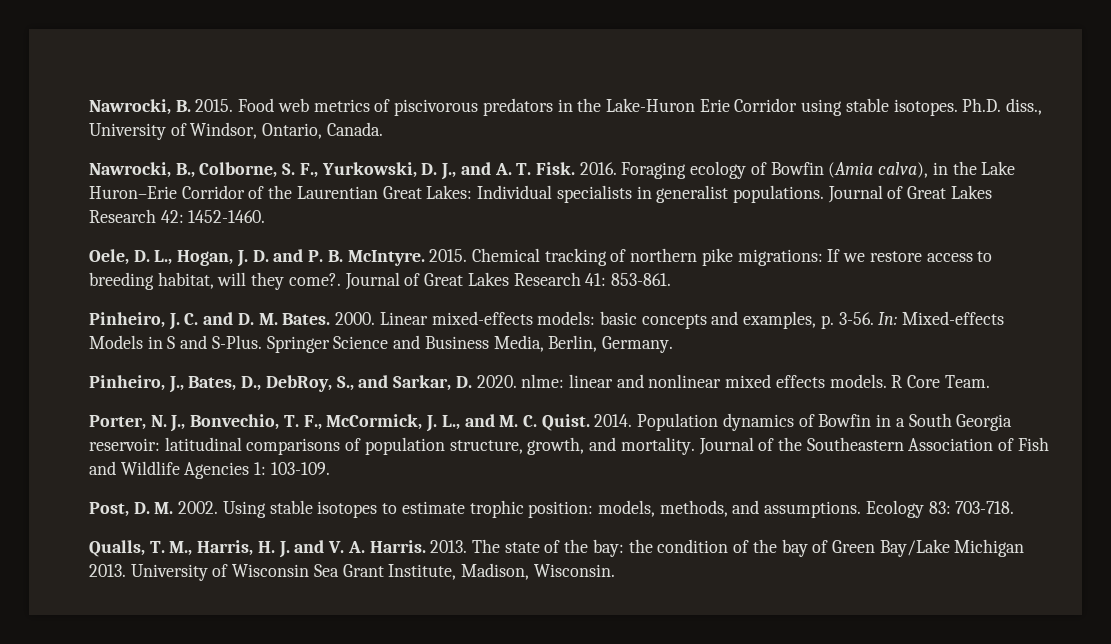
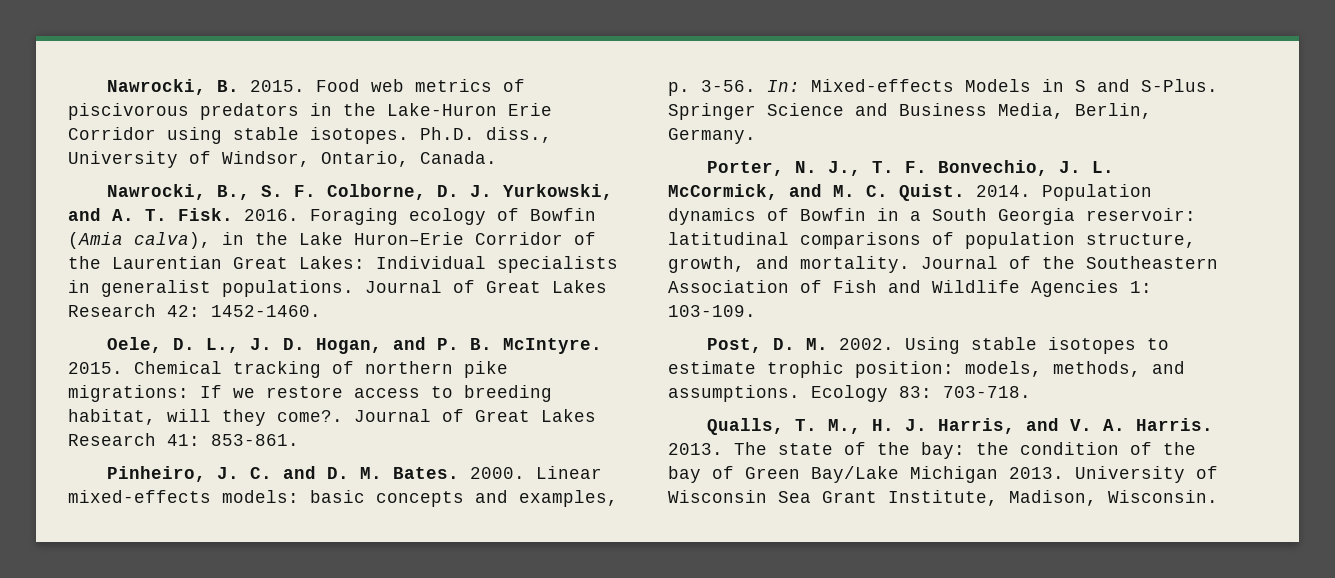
[199,162,457,180] Colborne, S. F., Yurkowski, D. J., -> [261,184,614,200] S. F. Colborne, D. J. Yurkowski,
[177,250,234,266] Hogan, -> (240, 345) none
(269, 256) none -> [316,338,383,354] Hogan,
[89,374,990,393] [89,414,460,432] Pinheiro, J., Bates, D., DebRoy, S., and Sarkar, D. 2020. nlme: linear and nonlinear mixed effects models. R Core Team. // Porter, N. J., Bonvechio, T. F., McCormick, J. L., -> [707,160,1115,176] [668,184,778,200] Porter, N. J., T. F. Bonvechio, J. L. McCormick,
[197,540,254,556] Harris, -> (862, 426) none
(290, 549) none -> [938,418,1016,434] Harris,

